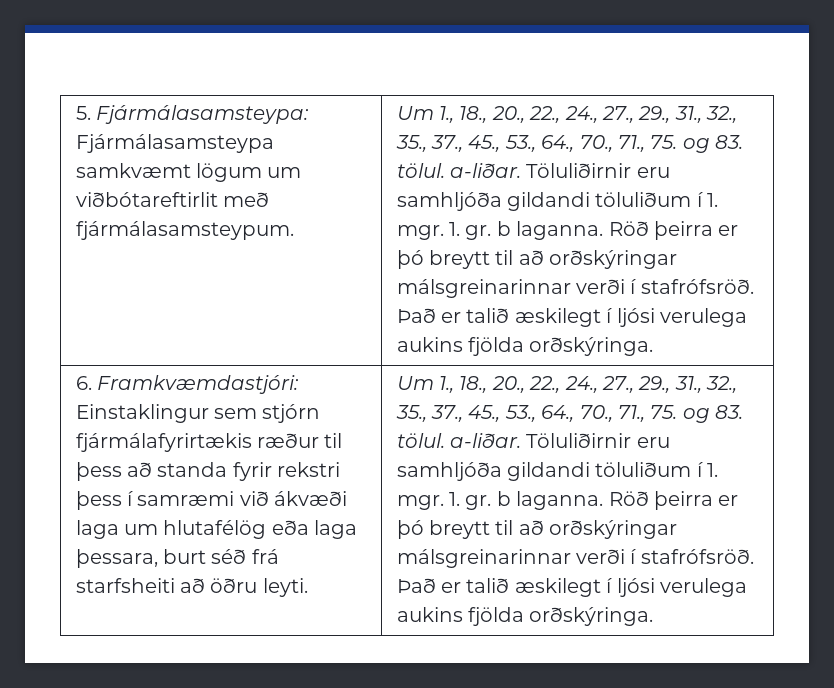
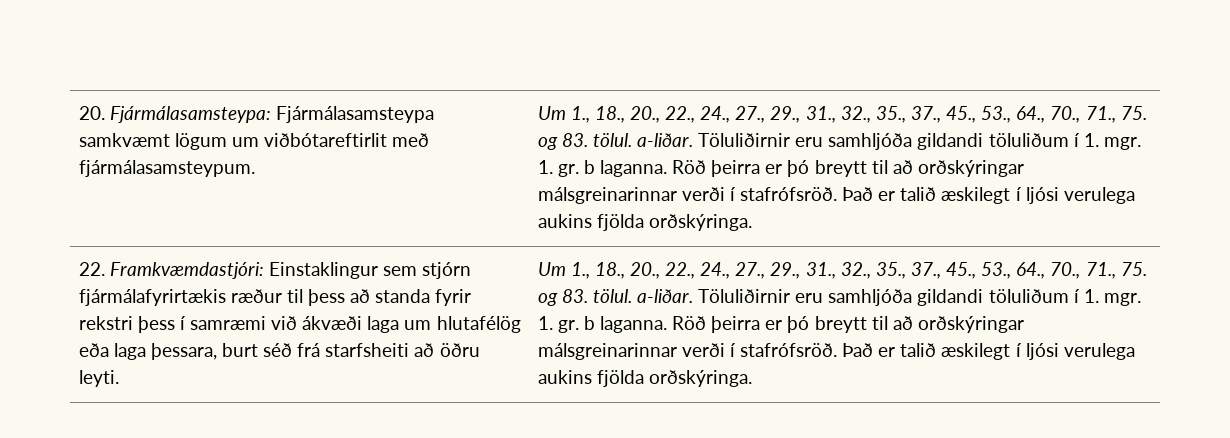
[75,106,91,120] 5. -> [78,106,105,120] 20.
[75,376,92,390] 6. -> [78,262,105,276] 22.

